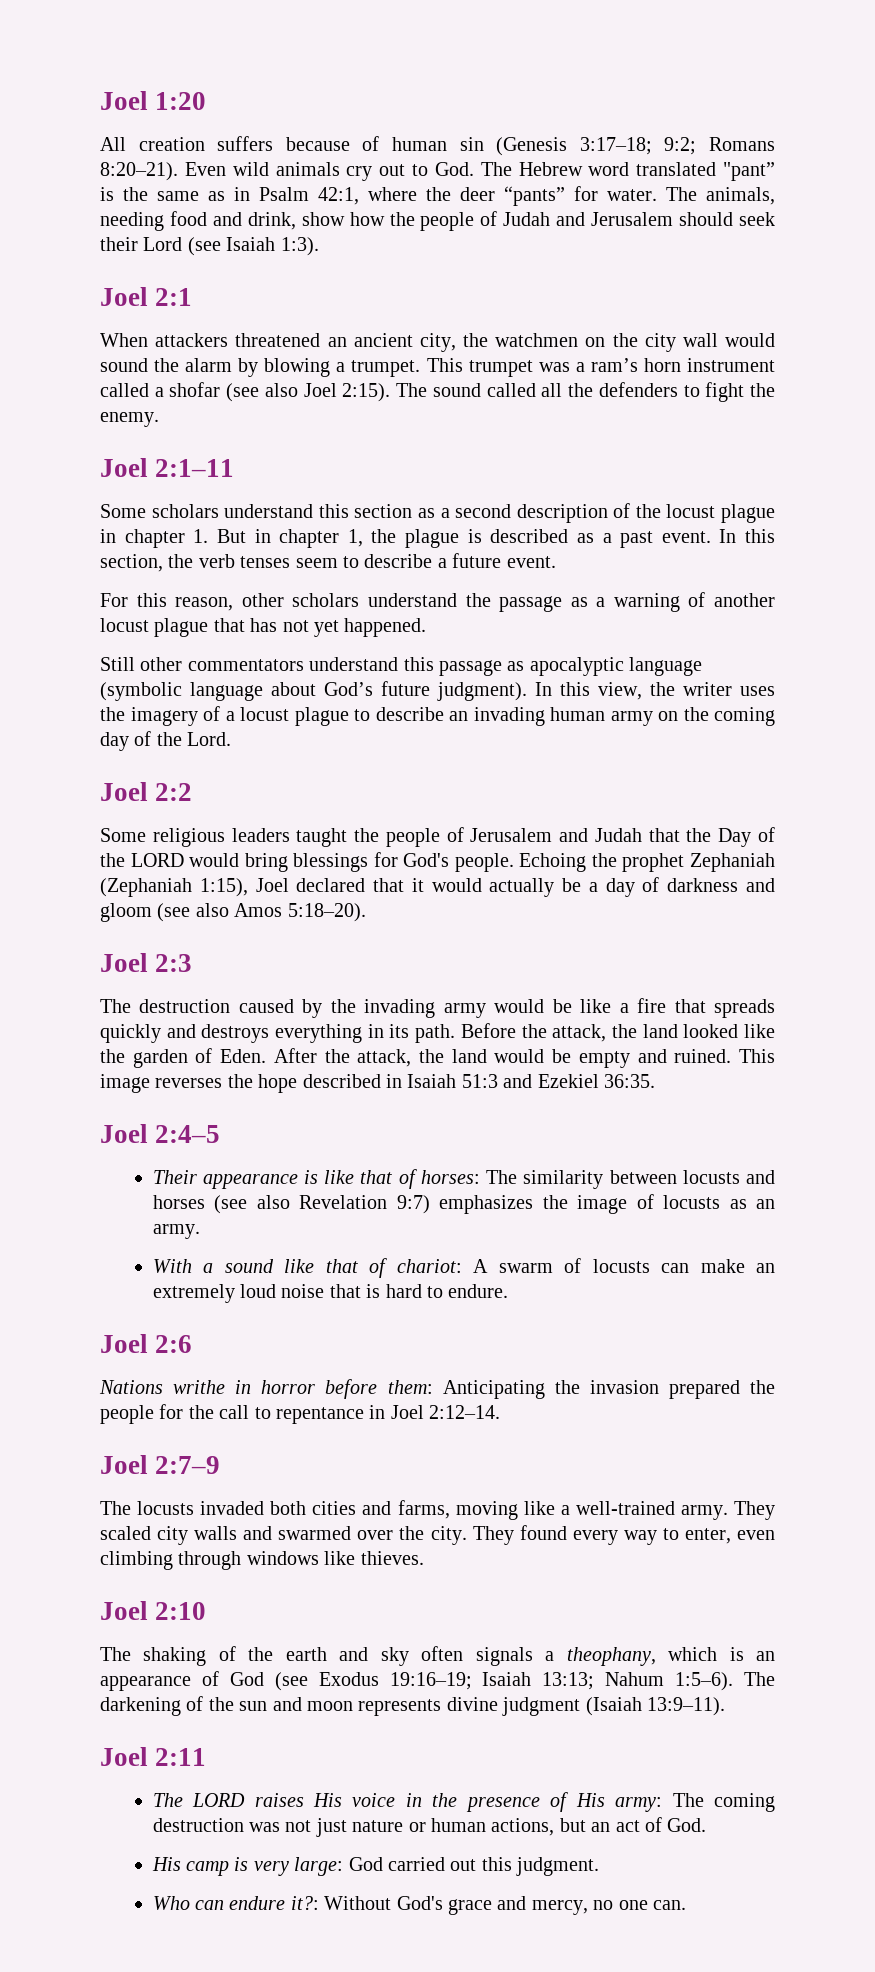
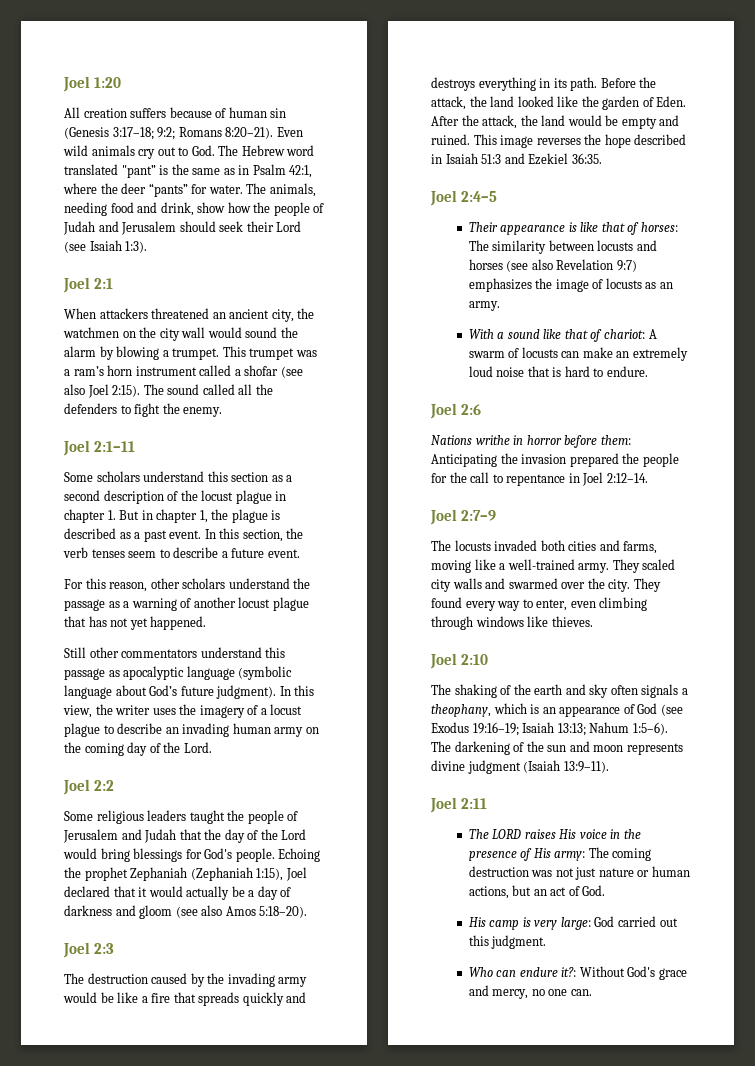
[718,827,775,847] [100,853,184,867] Day of the LORD -> [224,829,307,843] day of the Lord

